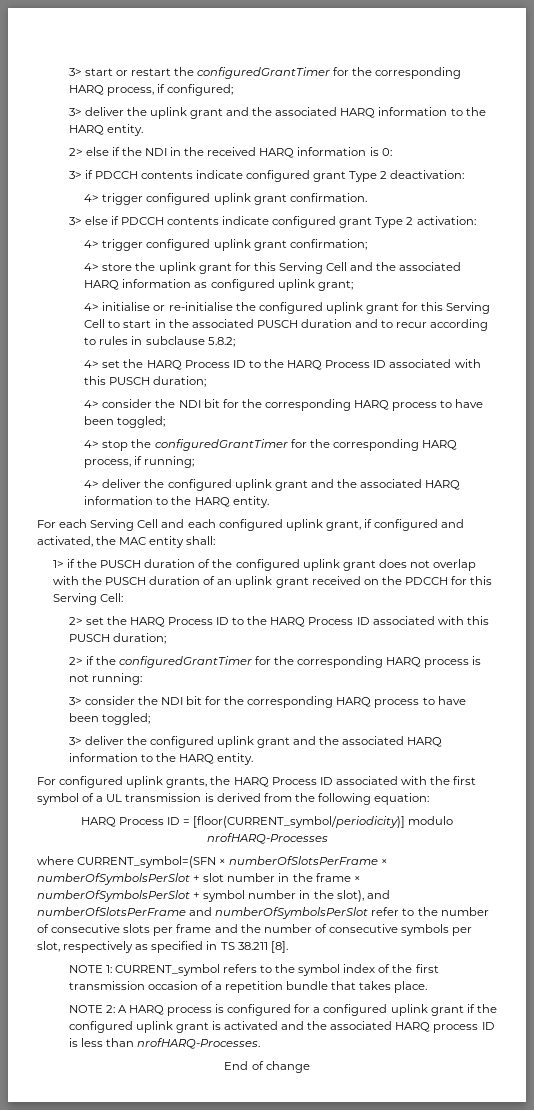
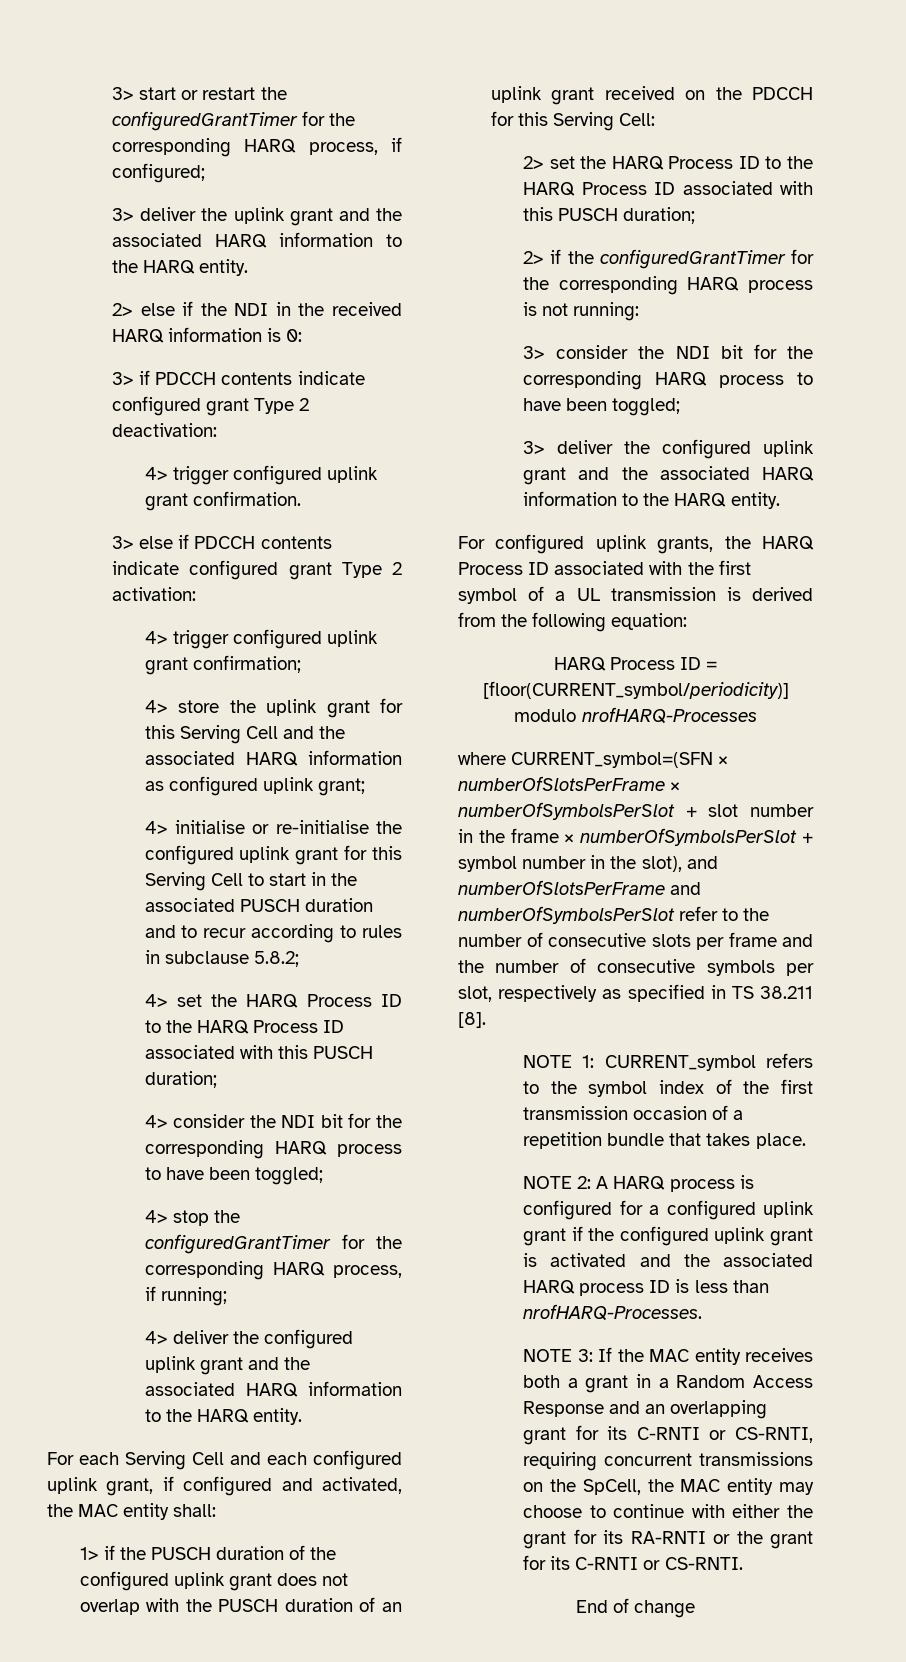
(260, 1043) none -> [523,1347,813,1365] [523,1374,813,1393] [523,1400,768,1419] [523,1425,813,1445] [523,1452,813,1471] [523,1478,814,1495] [523,1504,814,1518] [523,1529,813,1549] [523,1555,743,1570] // NOTE 3: If the MAC entity receives both a grant in a Random Access Response and an overlapping grant for its C-RNTI or CS-RNTI, requiring concurrent transmissions on the SpCell, the MAC entity may choose to continue with either the grant for its RA-RNTI or the grant for its C-RNTI or CS-RNTI.

